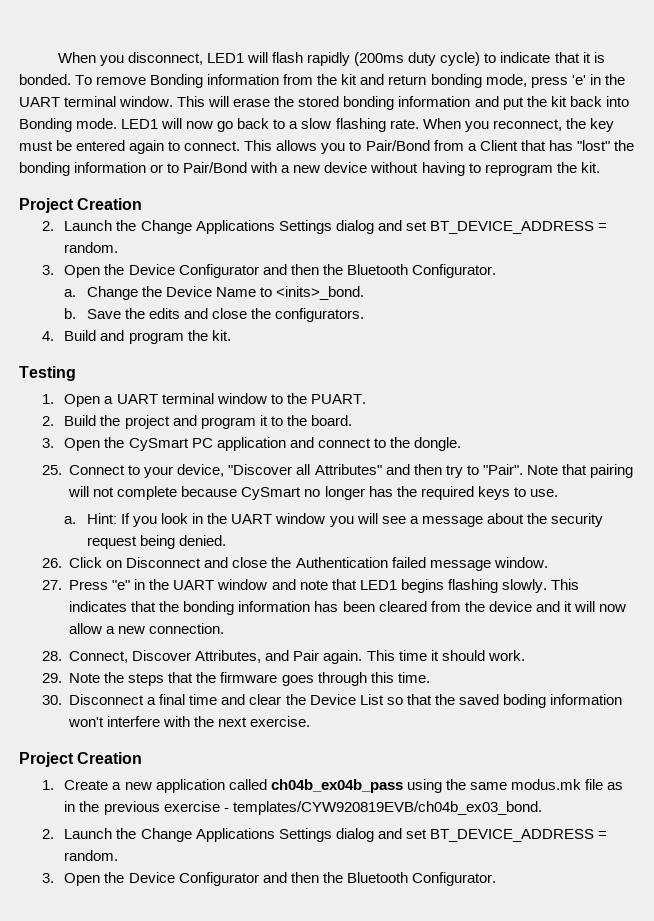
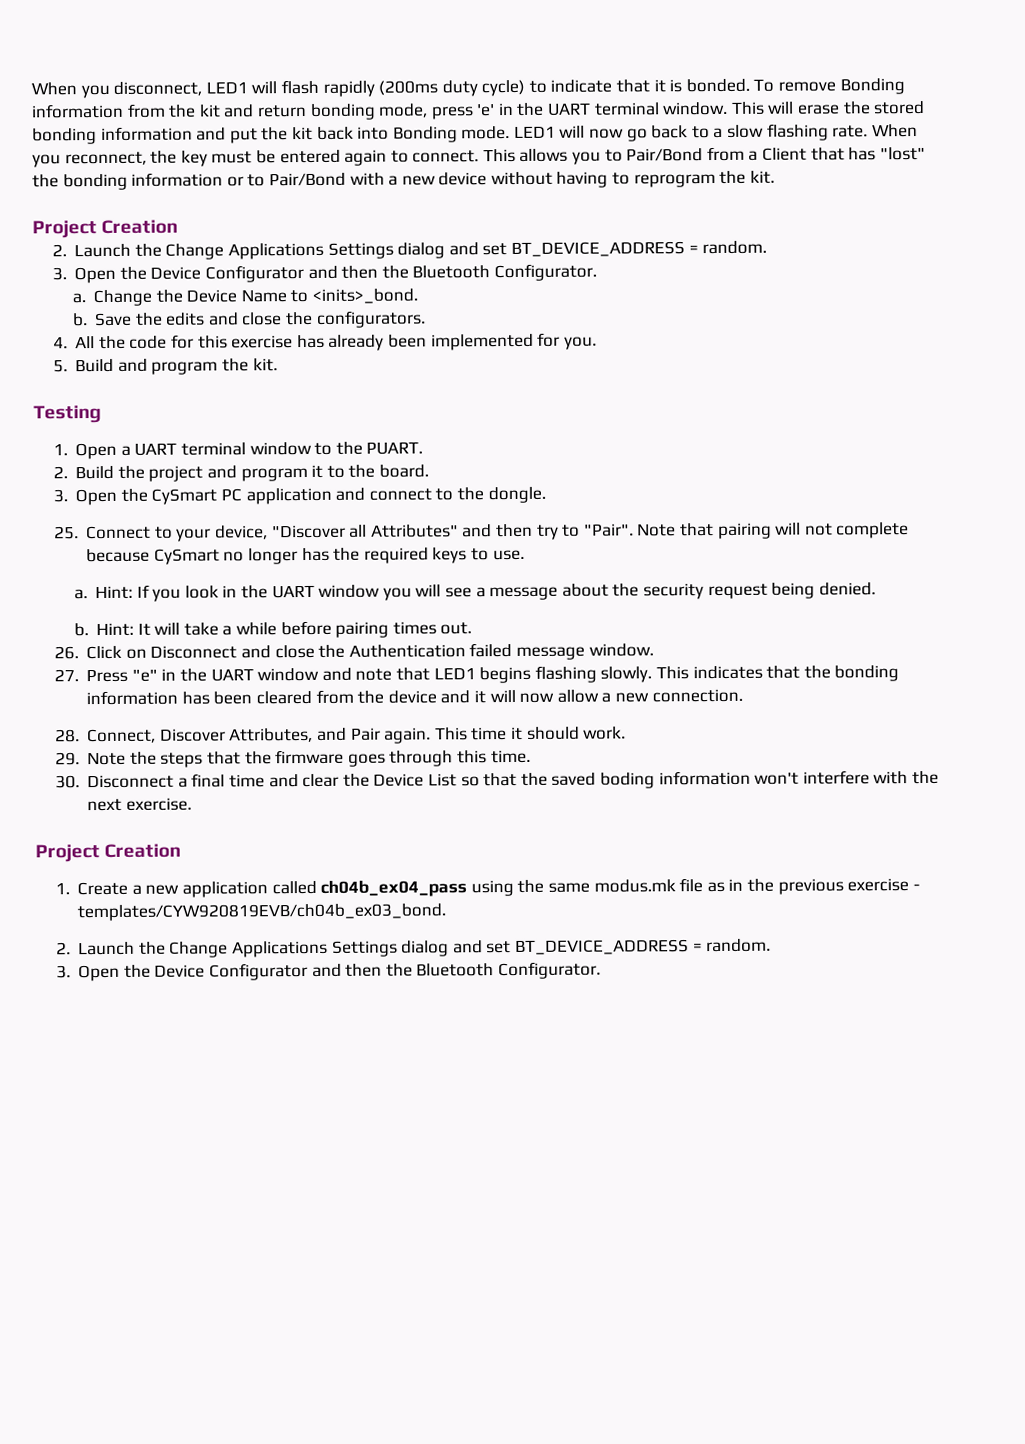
(54, 336) none -> [75,332,597,351] [52,359,68,373] All the code for this exercise has already been implemented for you. // 5.
(227, 540) none -> [73,620,473,638] // b. Hint: It will take a while before pairing times out.
[270,779,403,793] ch04b_ex04b_pass -> [320,880,468,897] ch04b_ex04_pass

